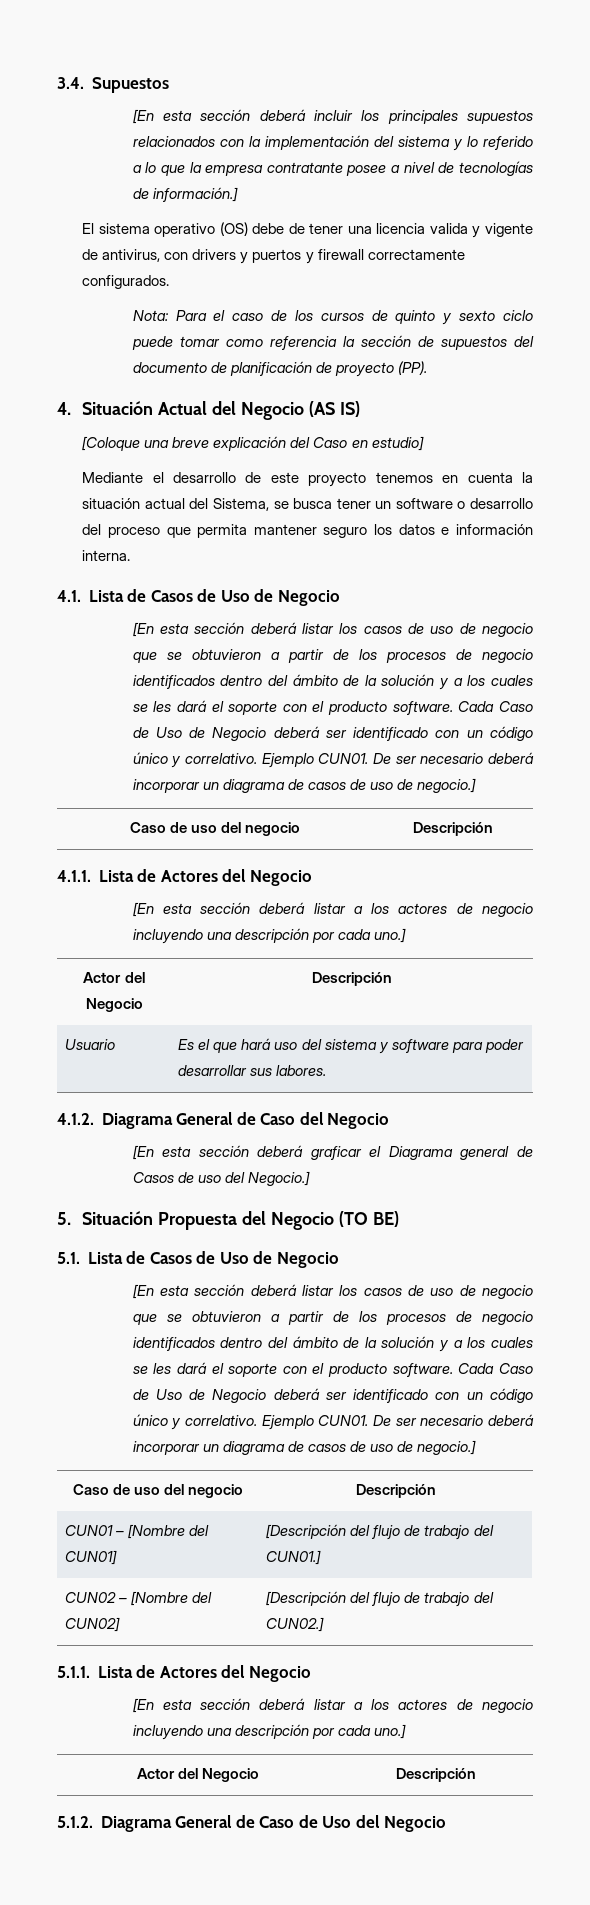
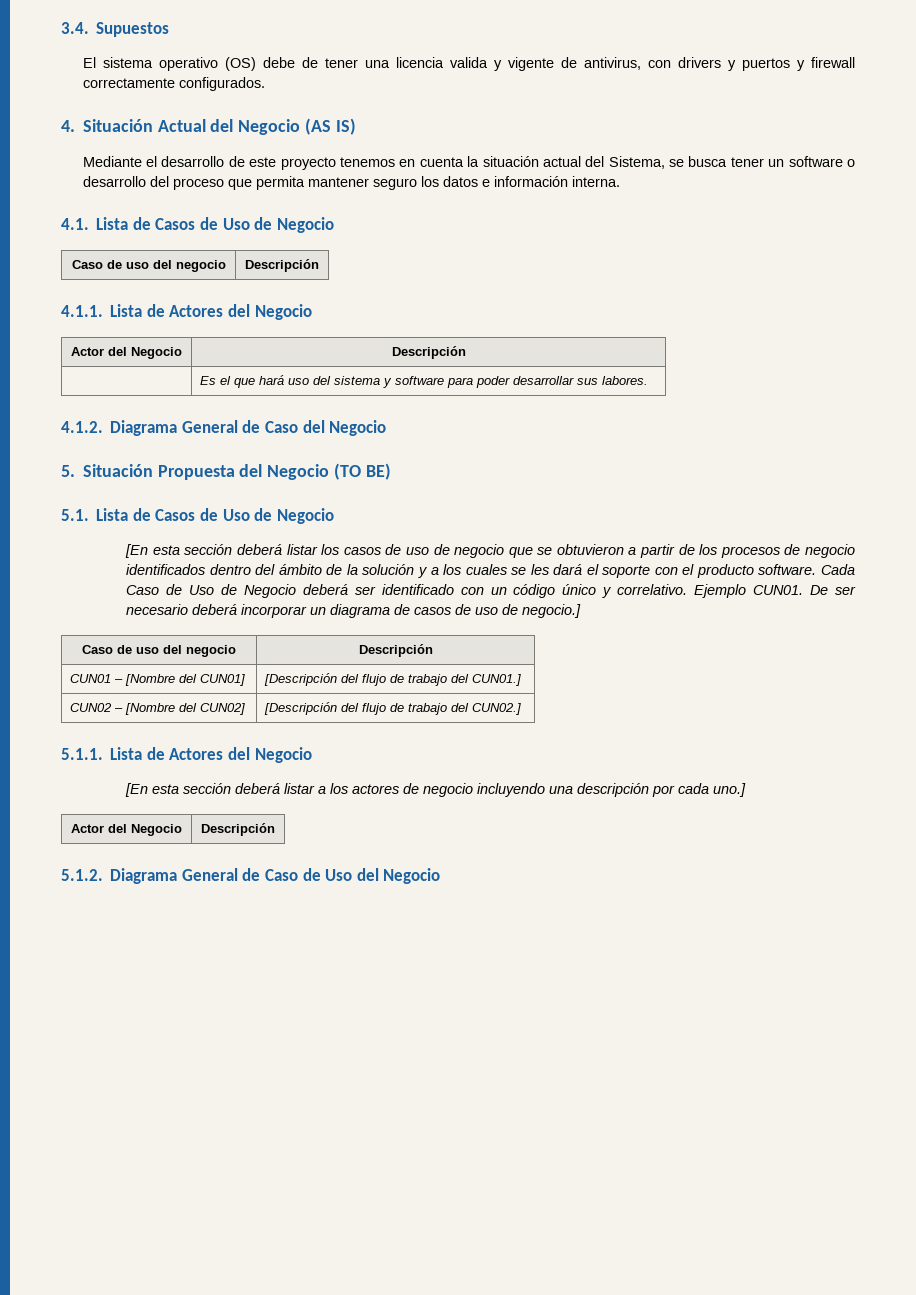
[132,109,534,124] [132,135,533,151] [132,161,533,176] [132,187,238,202] // [En esta sección deberá incluir los principales supuestos relacionados con la implementación del sistema y lo referido a lo que la empresa contratante posee a nivel de tecnologías de información.] -> (170, 29) none
[132,310,533,325] [131,335,534,350] [132,361,427,377] // Nota: Para el caso de los cursos de quinto y sexto ciclo puede tomar como referencia la sección de supuestos del documento de planificación de proyecto (PP). -> (265, 84) none
[82,436,424,451] // [Coloque una breve explicación del Caso en estudio] -> (357, 126) none
[132,622,533,637] [132,649,534,663] [132,674,533,690] [132,700,533,715] [132,726,533,741] [132,752,534,768] [132,778,477,793] // [En esta sección deberá listar los casos de uso de negocio que se obtuvieron a partir de los procesos de negocio identificados dentro del ámbito de la solución y a los cuales se les dará el soporte con el producto software. Cada Caso de Uso de Negocio deberá ser identificado con un código único y correlativo. Ejemplo CUN01. De ser necesario deberá incorporar un diagrama de casos de uso de negocio.] -> (334, 225) none
[132,902,533,917] [132,928,406,944] [83,972,145,983] [85,998,143,1012] [311,972,392,986] [65,1039,116,1050] // [En esta sección deberá listar a los actores de negocio incluyendo una descripción por cada uno.] // Actor del Negocio | Descripción // Usuario -> [71,347,182,359] [391,346,466,359] // Actor del Negocio | Descripción //
[132,1145,533,1160] [132,1171,310,1186] // [En esta sección deberá graficar el Diagrama general de Casos de uso del Negocio.] -> (387, 428) none

